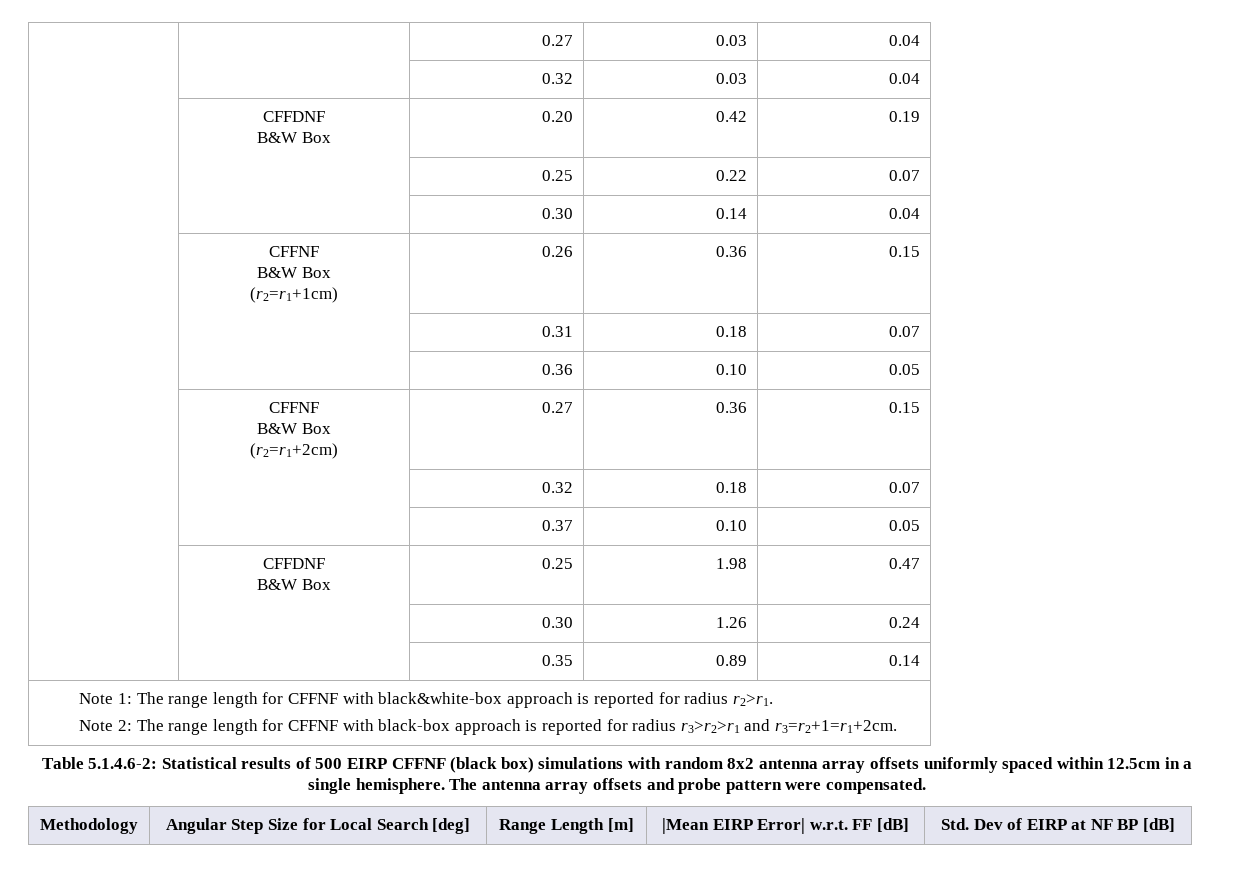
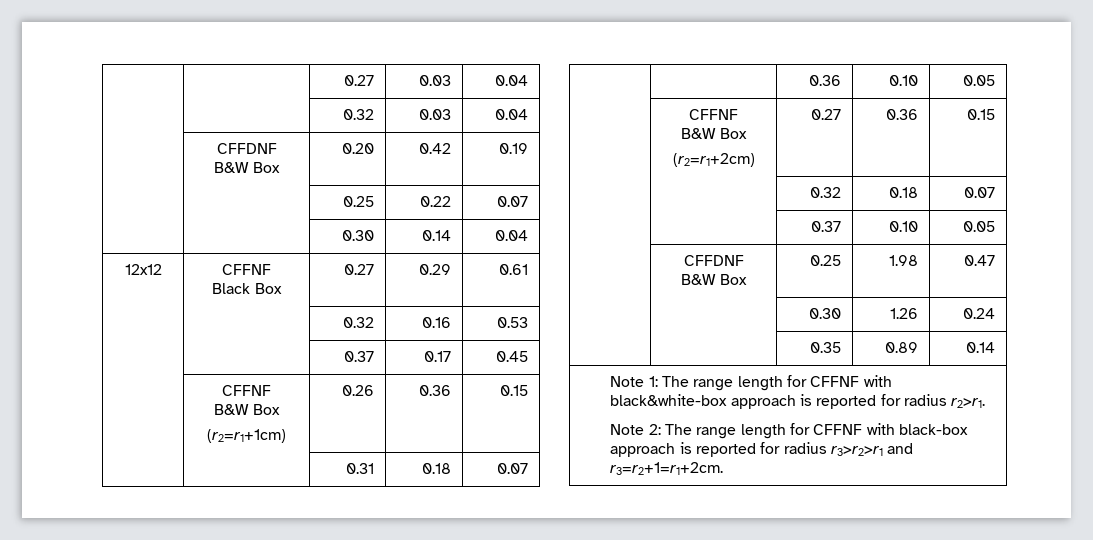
(920, 213) none -> [124,264,162,275] [222,264,271,275] [212,283,282,294] [344,264,375,275] [419,264,452,275] [499,264,529,275] [343,317,375,328] [422,317,452,328] [497,317,529,328] [344,351,375,362] [424,351,452,362] [496,351,529,362] // 12x12 | CFFNF // Black Box | 0.27 | 0.29 | 0.61 // | | 0.32 | 0.16 | 0.53 // | | 0.37 | 0.17 | 0.45
[41,757,1193,773] [308,778,926,794] [40,818,138,834] [165,818,471,834] [499,818,634,834] [662,818,909,834] [940,818,1176,832] // Table 5.1.4.6-2: Statistical results of 500 EIRP CFFNF (black box) simulations with random 8x2 antenna array offsets uniformly spaced within 12.5cm in a single hemisphere. The antenna array offsets and probe pattern were compensated. // Methodology | Angular Step Size for Local Search [deg] | Range Length [m] | |Mean EIRP Error| w.r.t. FF [dB] | Std. Dev of EIRP at NF BP [dB] -> (724, 468) none

